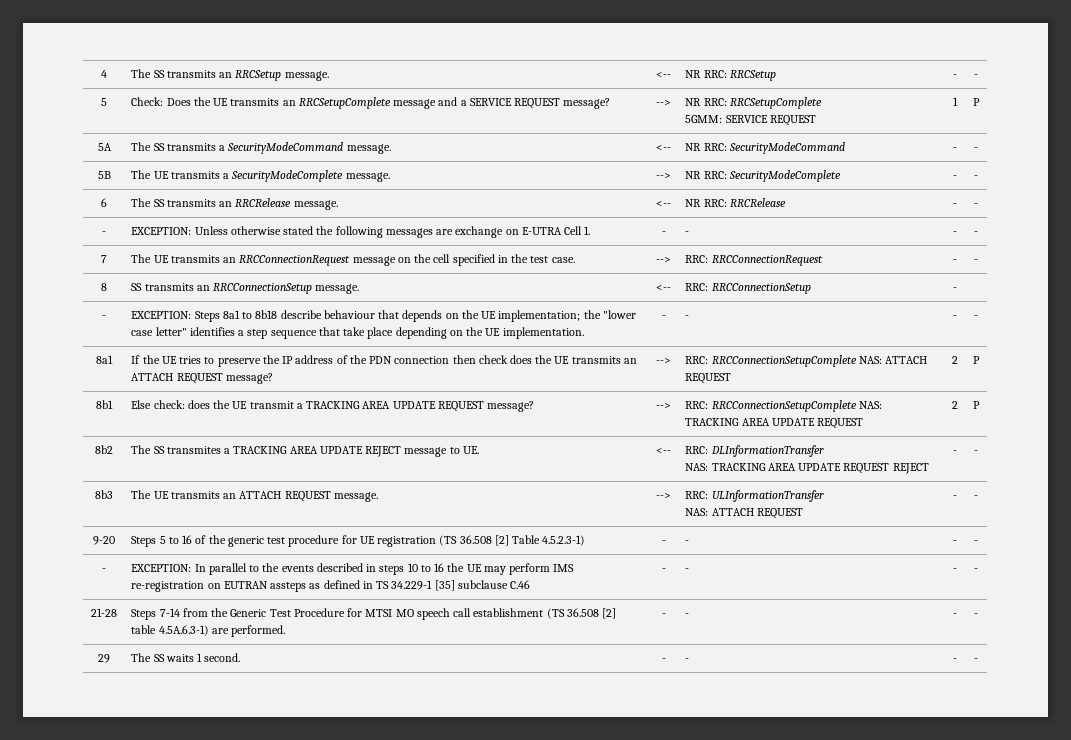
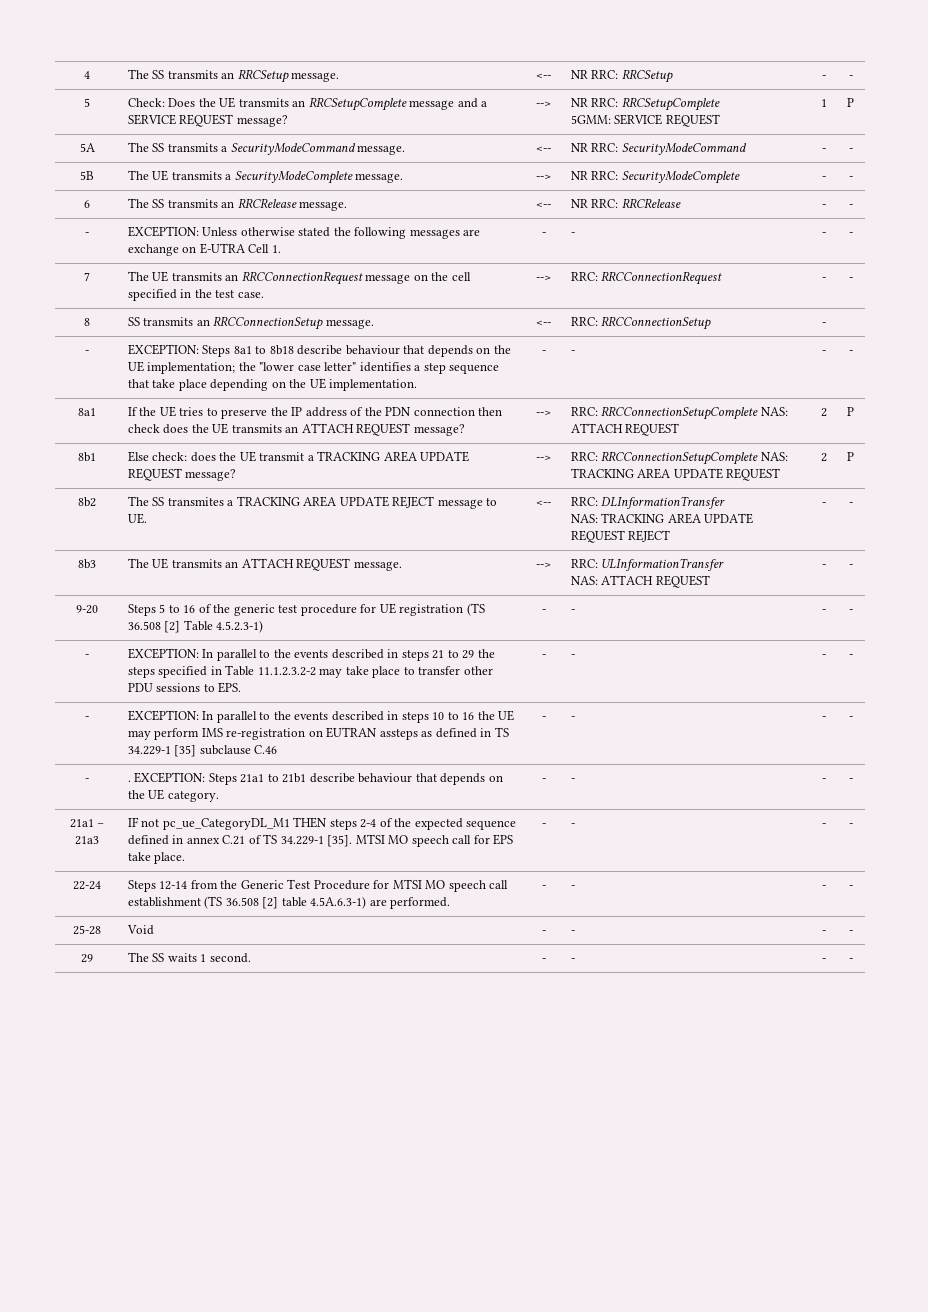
(978, 542) none -> [85,654,89,658] [127,648,495,661] [127,665,493,678] [127,682,242,693] [541,654,546,658] [570,654,575,658] [821,654,826,658] [848,654,853,658] // - | EXCEPTION: In parallel to the events described in steps 21 to 29 the steps specified in Table 11.1.2.3.2-2 may take place to transfer other PDU sessions to EPS. | - | - | - | -
[91,608,117,617] [131,608,180,620] 21-28 | Steps 7-14 -> [85,778,89,782] [127,772,503,785] [127,789,219,802] [541,778,546,782] [570,778,575,782] [821,778,826,782] [848,778,853,782] [69,819,105,828] [75,836,99,845] [127,817,517,830] [127,834,514,847] [127,852,186,864] [541,823,546,827] [570,823,575,827] [821,823,826,827] [848,823,853,827] [73,881,101,890] [127,880,188,892] - | . EXCEPTION: Steps 21a1 to 21b1 describe behaviour that depends on the UE category. | - | - | - | - // 21a1 – 21a3 | IF not pc_ue_CategoryDL_M1 THEN steps 2-4 of the expected sequence defined in annex C.21 of TS 34.229-1 [35]. MTSI MO speech call for EPS take place. | - | - | - | - // 22-24 | Steps 12-14
(978, 615) none -> [73,925,101,935] [126,925,154,935] [541,930,546,934] [570,930,575,934] [821,930,826,934] [848,930,853,934] // 25-28 | Void | - | - | - | -

